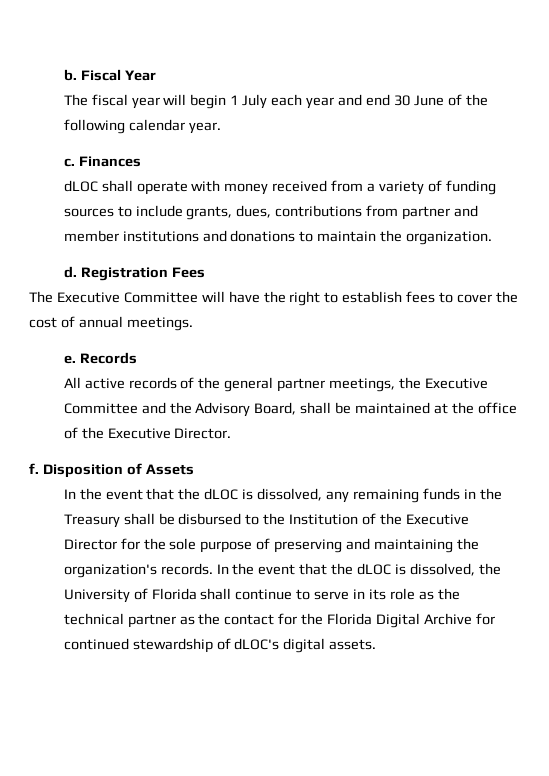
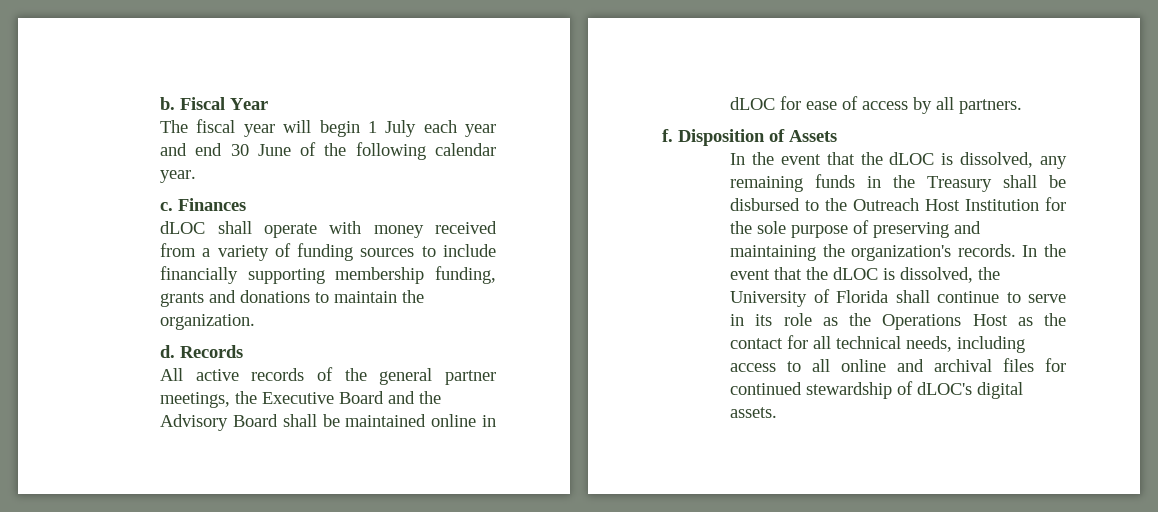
[186,205,479,220] [63,230,199,242] grants, dues, contributions from partner and member institutions -> [160,266,496,284] [160,292,205,307] financially supporting membership funding, grants
[80,267,205,281] [29,291,518,306] [29,316,193,331] [63,355,76,364] Registration Fees // The Executive Committee will have the right to establish fees to cover the cost of annual meetings. // e. -> (176, 351) none
[63,403,138,414] Committee -> [339,391,385,404] Board
[254,402,297,415] Board, -> [232,414,278,427] Board
[434,402,517,414] [63,427,232,439] at the office of the Executive Director. -> [431,414,496,427] [730,96,1023,114] online in dLOC for ease of access by all partners.
[289,513,469,525] [63,539,117,550] Institution of the Executive Director -> [853,198,1040,211] Outreach Host Institution
[63,613,176,628] technical partner -> [882,314,1008,330] Operations Host
[301,613,472,628] the Florida Digital Archive -> [813,336,1026,353] [730,358,1035,372] all technical needs, including access to all online and archival files

